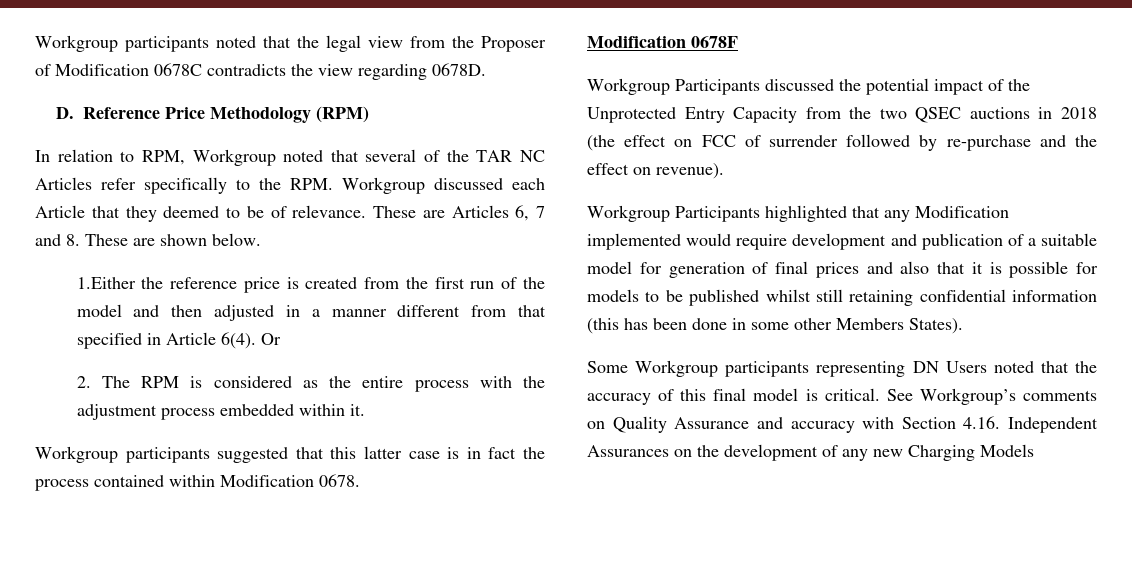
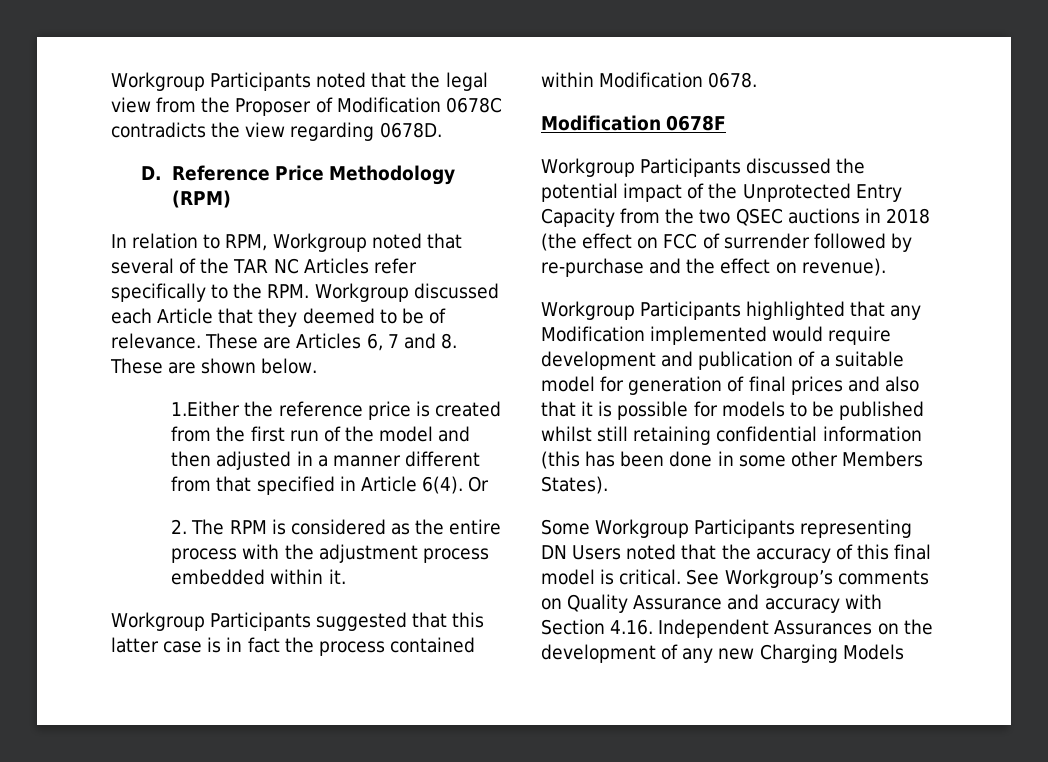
[35,35,209,52] Workgroup participants -> [111,72,312,91] Workgroup Participants
[125,447,210,463] participants -> [210,612,312,631] Participants
[725,361,810,377] participants -> [694,519,796,538] Participants

